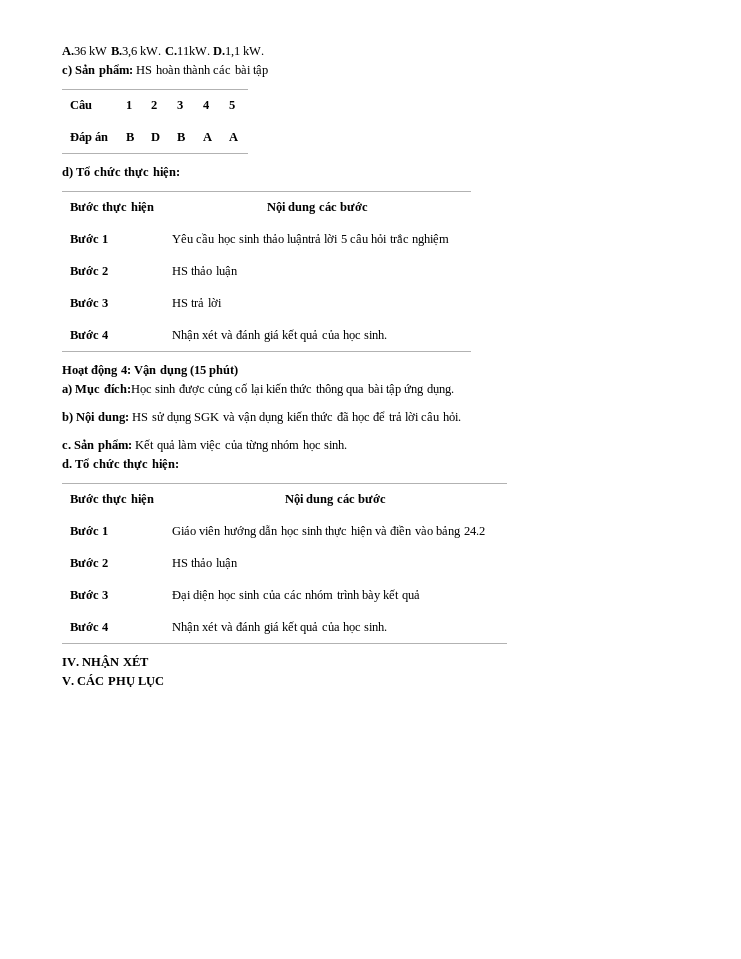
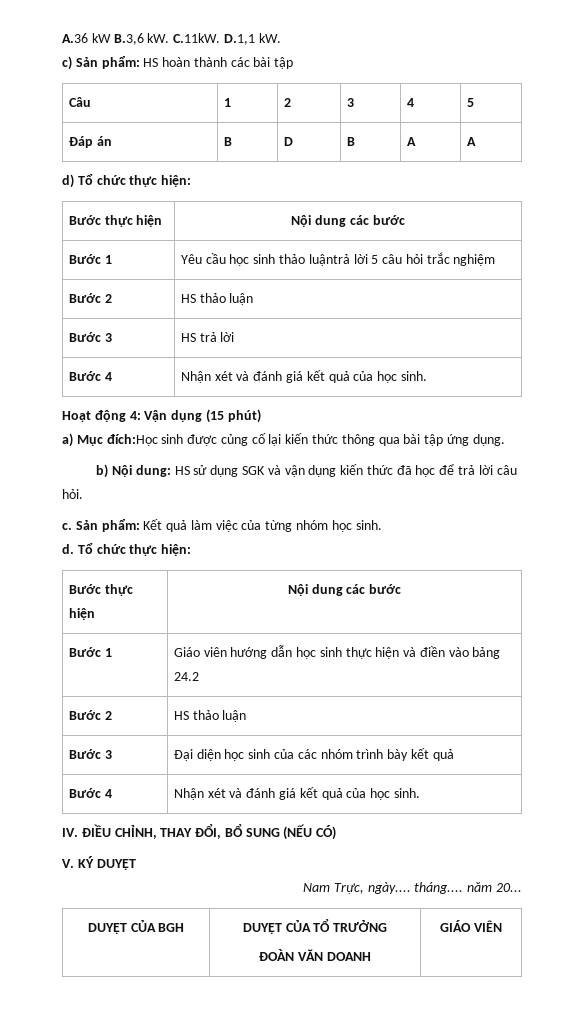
[82,655,149,668] [62,674,165,687] NHẬN XÉT // V. CÁC PHỤ LỤC -> [81,824,337,840] [62,856,136,870] [303,882,522,894] [87,919,185,934] [242,919,388,934] [259,949,371,961] [440,920,502,932] ĐIỀU CHỈNH, THAY ĐỔI, BỔ SUNG (NẾU CÓ) // V. KÝ DUYỆT // Nam Trực, ngày.... tháng.... năm 20... // DUYỆT CỦA BGH | DUYỆT CỦA TỔ TRƯỞNG // ĐOÀN VĂN DOANH | GIÁO VIÊN

